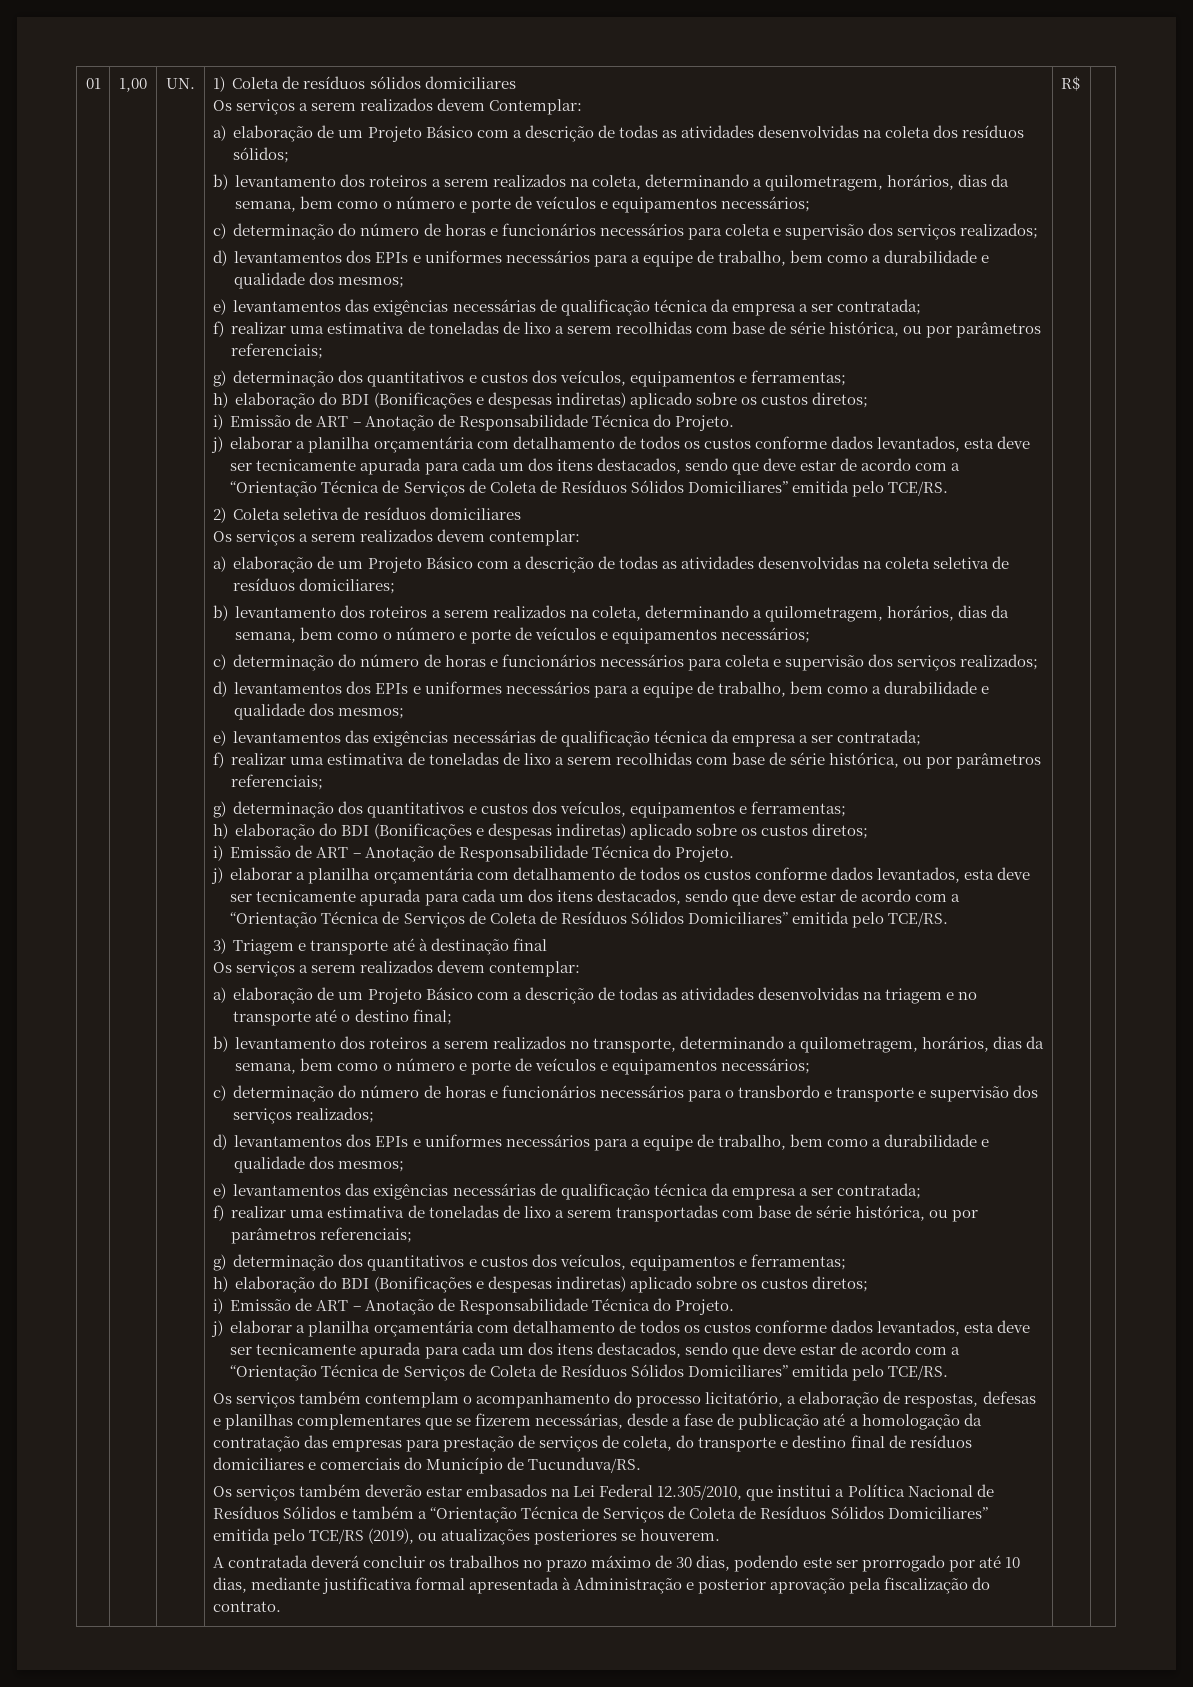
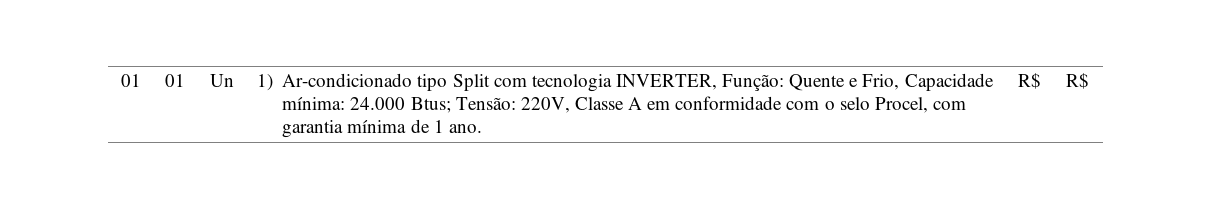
[85,78,101,89] [119,78,147,92] [166,78,195,89] 01 | 1,00 | UN. -> [120,74,141,87] [165,74,185,87] [209,74,234,87] 01 | 01 | Un
[232,76,516,89] [212,98,583,115] [212,125,1025,142] [233,147,290,163] [212,174,1009,191] [235,196,810,213] [212,223,1039,240] [212,250,990,267] [234,272,405,289] [212,299,921,316] [212,321,1042,338] [231,343,324,359] [212,370,846,387] [212,392,868,409] [212,414,734,431] [210,436,1031,453] [230,458,961,475] [230,480,948,497] [212,507,521,523] [212,529,581,546] [212,556,1010,573] [233,578,396,594] [212,605,1009,622] [235,627,810,644] [212,654,1039,671] [212,681,990,698] [234,703,405,720] [212,730,921,747] [212,752,1042,769] [231,774,324,790] [212,801,846,818] [212,823,868,840] [212,845,734,862] [210,867,1031,884] [230,889,961,906] [230,911,948,928] [212,938,547,955] [212,960,581,977] [212,987,978,1004] [233,1009,452,1026] [212,1036,1044,1053] [235,1058,810,1075] [212,1085,1039,1102] [233,1107,375,1124] [212,1134,990,1151] [234,1156,405,1173] [212,1183,921,1200] [212,1205,979,1222] [231,1227,413,1244] [212,1254,846,1271] [212,1276,868,1293] [212,1298,734,1315] [210,1320,1031,1337] [230,1342,961,1359] [230,1364,948,1381] [212,1391,1036,1408] [212,1413,982,1430] [212,1435,972,1452] [212,1457,642,1474] [212,1484,994,1501] [212,1506,988,1523] [212,1528,721,1545] [212,1555,1020,1572] [212,1577,991,1594] [212,1601,281,1612] Coleta de resíduos sólidos domiciliares // Os serviços a serem realizados devem Contemplar: // a) elaboração de um Projeto Básico com a descrição de todas as atividades desenvolvidas na coleta dos resíduos sólidos; // b) levantamento dos roteiros a serem realizados na coleta, determinando a quilometragem, horários, dias da semana, bem como o número e porte de veículos e equipamentos necessários; // c) determinação do número de horas e funcionários necessários para coleta e supervisão dos serviços realizados; // d) levantamentos dos EPIs e uniformes necessários para a equipe de trabalho, bem como a durabilidade e qualidade dos mesmos; // e) levantamentos das exigências necessárias de qualificação técnica da empresa a ser contratada; // f) realizar uma estimativa de toneladas de lixo a serem recolhidas com base de série histórica, ou por parâmetros referenciais; // g) determinação dos quantitativos e custos dos veículos, equipamentos e ferramentas; // h) elaboração do BDI (Bonificações e despesas indiretas) aplicado sobre os custos diretos; // i) Emissão de ART – Anotação de Responsabilidade Técnica do Projeto. // j) elaborar a planilha orçamentária com detalhamento de todos os custos conforme dados levantados, esta deve ser tecnicamente apurada para cada um dos itens destacados, sendo que deve estar de acordo com a “Orientação Técnica de Serviços de Coleta de Resíduos Sólidos Domiciliares” emitida pelo TCE/RS. // 2) Coleta seletiva de resíduos domiciliares // Os serviços a serem realizados devem contemplar: // a) elaboração de um Projeto Básico com a descrição de todas as atividades desenvolvidas na coleta seletiva de resíduos domiciliares; // b) levantamento dos roteiros a serem realizados na coleta, determinando a quilometragem, horários, dias da semana, bem como o número e porte de veículos e equipamentos necessários; // c) determinação do número de horas e funcionários necessários para coleta e supervisão dos serviços realizados; // d) levantamentos dos EPIs e uniformes necessários para a equipe de trabalho, bem como a durabilidade e qualidade dos mesmos; // e) levantamentos das exigências necessárias de qualificação técnica da empresa a ser contratada; // f) realizar uma estimativa de toneladas de lixo a serem recolhidas com base de série histórica, ou por parâmetros referenciais; // g) determinação dos quantitativos e custos dos veículos, equipamentos e ferramentas; // h) elaboração do BDI (Bonificações e despesas indiretas) aplicado sobre os custos diretos; // i) Emissão de ART – Anotação de Responsabilidade Técnica do Projeto. // j) elaborar a planilha orçamentária com detalhamento de todos os custos conforme dados levantados, esta deve ser tecnicamente apurada para cada um dos itens destacados, sendo que deve estar de acordo com a “Orientação Técnica de Serviços de Coleta de Resíduos Sólidos Domiciliares” emitida pelo TCE/RS. // 3) Triagem e transporte até à destinação final // Os serviços a serem realizados devem contemplar: // a) elaboração de um Projeto Básico com a descrição de todas as atividades desenvolvidas na triagem e no transporte até o destino final; // b) levantamento dos roteiros a serem realizados no transporte, determinando a quilometragem, horários, dias da semana, bem como o número e porte de veículos e equipamentos necessários; // c) determinação do número de horas e funcionários necessários para o transbordo e transporte e supervisão dos serviços realizados; // d) levantamentos dos EPIs e uniformes necessários para a equipe de trabalho, bem como a durabilidade e qualidade dos mesmos; // e) levantamentos das exigências necessárias de qualificação técnica da empresa a ser contratada; // f) realizar uma estimativa de toneladas de lixo a serem transportadas com base de série histórica, ou por parâmetros referenciais; // g) determinação dos quantitativos e custos dos veículos, equipamentos e ferramentas; // h) elaboração do BDI (Bonificações e despesas indiretas) aplicado sobre os custos diretos; // i) Emissão de ART – Anotação de Responsabilidade Técnica do Projeto. // j) elaborar a planilha orçamentária com detalhamento de todos os custos conforme dados levantados, esta deve ser tecnicamente apurada para cada um dos itens destacados, sendo que deve estar de acordo com a “Orientação Técnica de Serviços de Coleta de Resíduos Sólidos Domiciliares” emitida pelo TCE/RS. // Os serviços também contemplam o acompanhamento do processo licitatório, a elaboração de respostas, defesas e planilhas complementares que se fizerem necessárias, desde a fase de publicação até a homologação da contratação das empresas para prestação de serviços de coleta, do transporte e destino final de resíduos domiciliares e comerciais do Município de Tucunduva/RS. // Os serviços também deverão estar embasados na Lei Federal 12.305/2010, que institui a Política Nacional de Resíduos Sólidos e também a “Orientação Técnica de Serviços de Coleta de Resíduos Sólidos Domiciliares” emitida pelo TCE/RS (2019), ou atualizações posteriores se houverem. // A contratada deverá concluir os trabalhos no prazo máximo de 30 dias, podendo este ser prorrogado por até 10 dias, mediante justificativa formal apresentada à Administração e posterior aprovação pela fiscalização do contrato. -> [282,73,994,92] [282,96,966,113] [282,119,482,138] Ar-condicionado tipo Split com tecnologia INVERTER, Função: Quente e Frio, Capacidade mínima: 24.000 Btus; Tensão: 220V, Classe A em conformidade com o selo Procel, com garantia mínima de 1 ano.
(1080, 83) none -> [1065,73,1089,89] R$

